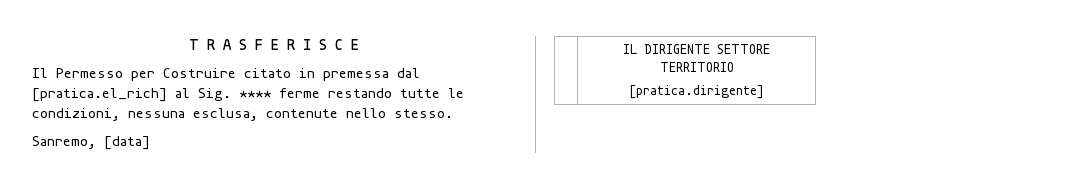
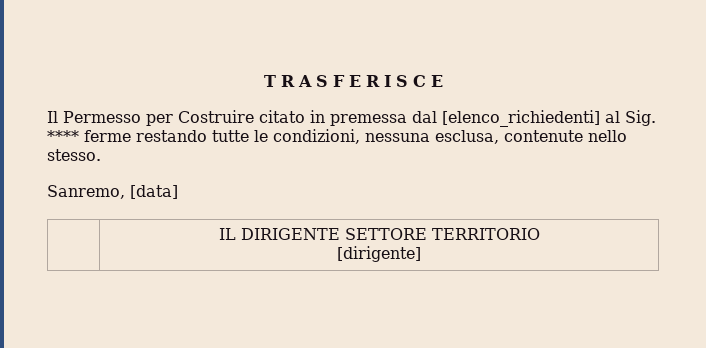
[32,88,167,102] [pratica.el_rich] -> [442,110,600,127] [elenco_richiedenti]
[629,85,764,99] [pratica.dirigente] -> [337,246,421,262] [dirigente]

